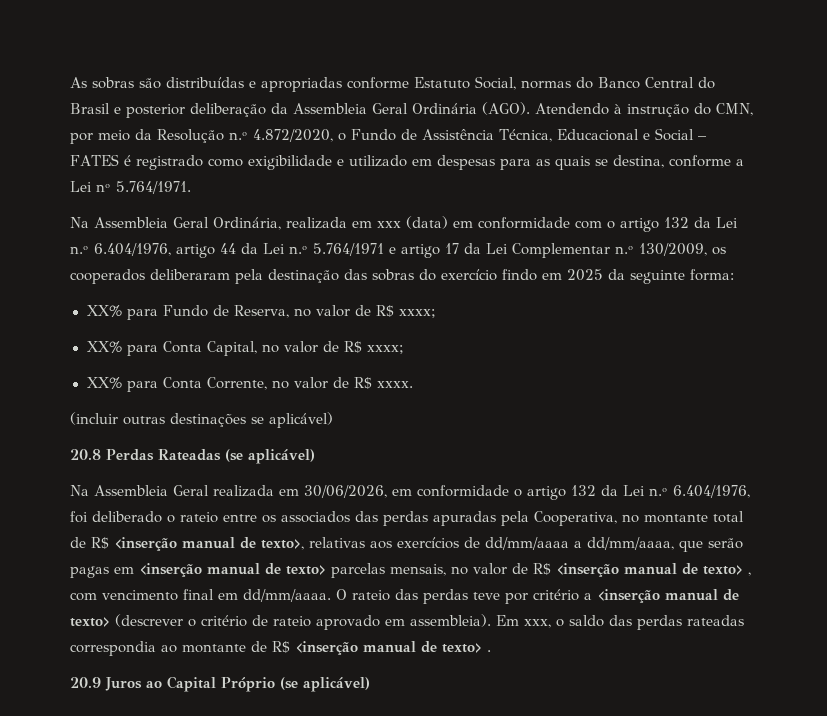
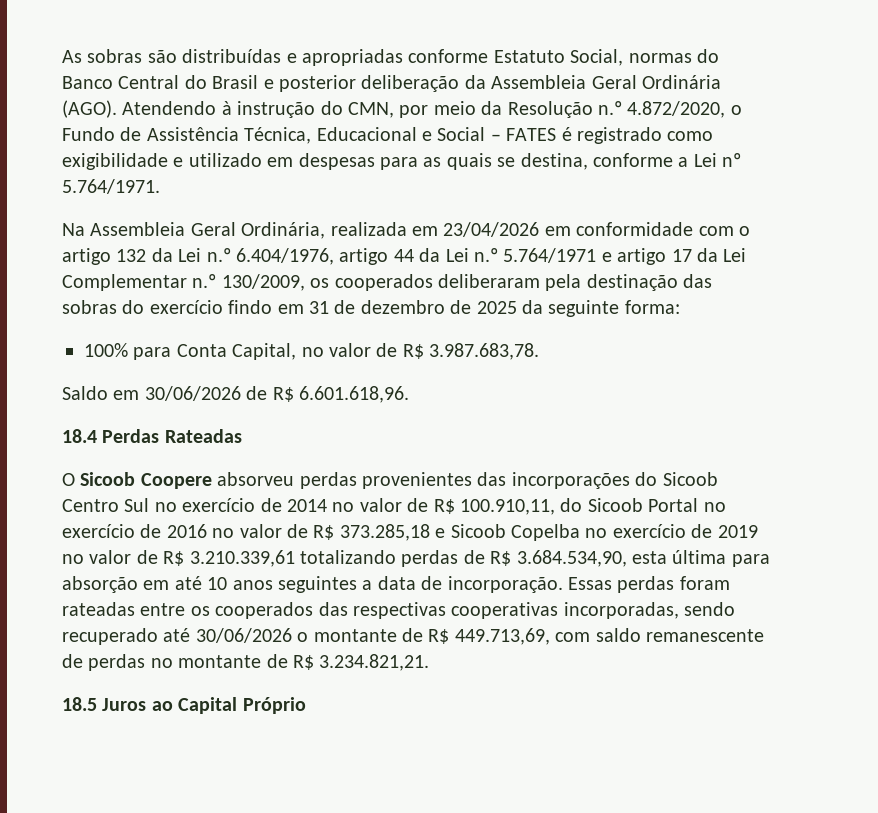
[377,216,448,229] xxx (data) -> [443,222,540,237] 23/04/2026
(562, 276) none -> [309,300,472,314] 31 de dezembro de
[86,305,436,320] [86,341,122,353] XX% para Fundo de Reserva, no valor de R$ xxxx; // XX% -> [84,343,128,357] 100%
[366,345,404,354] [86,377,413,392] [70,412,333,428] [70,449,315,464] [70,485,750,500] [70,511,744,526] [70,537,743,552] [70,563,751,578] [70,589,739,604] [70,614,744,630] [70,641,491,656] [70,677,101,688] xxxx; // XX% para Conta Corrente, no valor de R$ xxxx. // (incluir outras destinações se aplicável) // 20.8 Perdas Rateadas (se aplicável) // Na Assembleia Geral realizada em 30/06/2026, em conformidade o artigo 132 da Lei n.º 6.404/1976, foi deliberado o rateio entre os associados das perdas apuradas pela Cooperativa, no montante total de R$ <inserção manual de texto>, relativas aos exercícios de dd/mm/aaaa a dd/mm/aaaa, que serão pagas em <inserção manual de texto> parcelas mensais, no valor de R$ <inserção manual de texto> , com vencimento final em dd/mm/aaaa. O rateio das perdas teve por critério a <inserção manual de texto> (descrever o critério de rateio aprovado em assembleia). Em xxx, o saldo das perdas rateadas correspondia ao montante de R$ <inserção manual de texto> . // 20.9 -> [429,343,540,360] [62,386,409,403] [62,429,242,443] [62,472,718,489] [62,498,726,515] [62,524,758,541] [62,550,770,567] [62,576,730,593] [62,602,736,619] [62,628,764,645] [62,654,430,671] [62,697,97,711] 3.987.683,78. // Saldo em 30/06/2026 de R$ 6.601.618,96. // 18.4 Perdas Rateadas // O Sicoob Coopere absorveu perdas provenientes das incorporações do Sicoob Centro Sul no exercício de 2014 no valor de R$ 100.910,11, do Sicoob Portal no exercício de 2016 no valor de R$ 373.285,18 e Sicoob Copelba no exercício de 2019 no valor de R$ 3.210.339,61 totalizando perdas de R$ 3.684.534,90, esta última para absorção em até 10 anos seguintes a data de incorporação. Essas perdas foram rateadas entre os cooperados das respectivas cooperativas incorporadas, sendo recuperado até 30/06/2026 o montante de R$ 449.713,69, com saldo remanescente de perdas no montante de R$ 3.234.821,21. // 18.5
[280,677,370,692] (se aplicável) -> (306, 705) none

